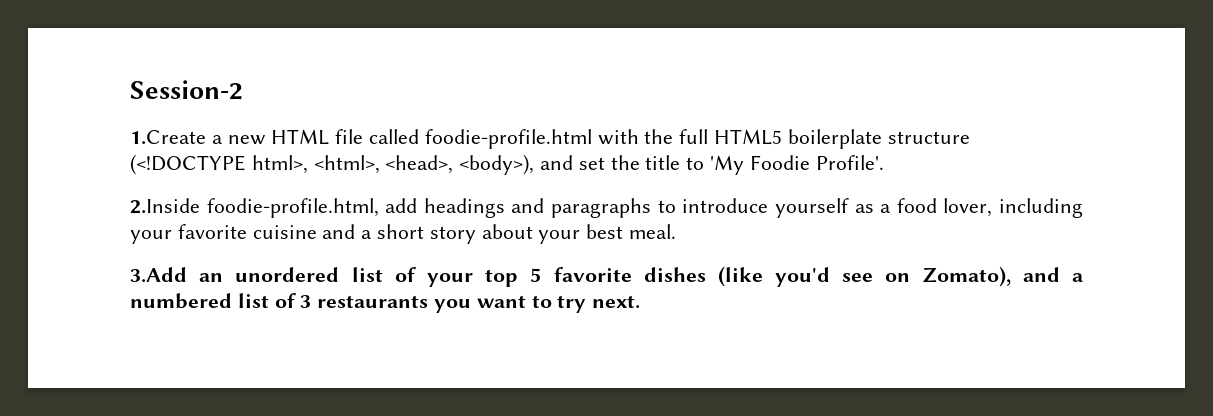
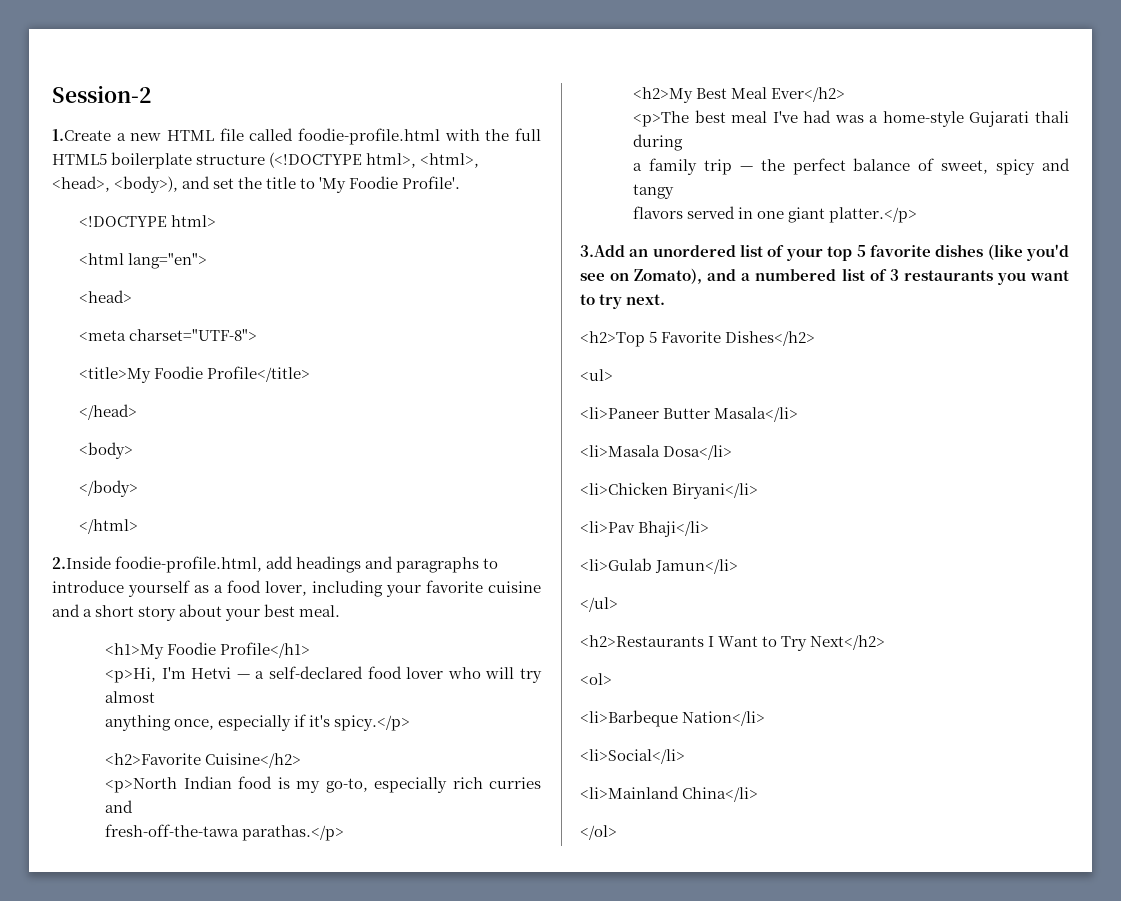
(884, 162) none -> [78,215,216,227] [78,253,207,269] [78,290,132,303] [78,329,257,341] [78,366,310,383] [78,404,137,420] [78,442,133,459] [78,480,138,497] [78,519,138,534] // <!DOCTYPE html> // <html lang="en"> // <head> // <meta charset="UTF-8"> // <title>My Foodie Profile</title> // </head> // <body> // </body> // </html>
(677, 231) none -> [105,642,311,659] [105,666,542,683] [105,691,156,703] [105,714,411,731] [105,753,302,768] [105,776,542,793] [105,800,134,813] [105,824,345,841] [633,87,846,103] [633,110,1069,127] [633,134,684,151] [633,158,1070,175] [633,184,675,199] [633,206,918,223] // <h1>My Foodie Profile</h1> // <p>Hi, I'm Hetvi — a self-declared food lover who will try almost // anything once, especially if it's spicy.</p> // <h2>Favorite Cuisine</h2> // <p>North Indian food is my go-to, especially rich curries and // fresh-off-the-tawa parathas.</p> // <h2>My Best Meal Ever</h2> // <p>The best meal I've had was a home-style Gujarati thali during // a family trip — the perfect balance of sweet, spicy and tangy // flavors served in one giant platter.</p>
(641, 302) none -> [580,331,816,347] [580,369,613,381] [580,407,799,422] [580,445,733,460] [580,482,759,499] [580,521,710,537] [580,558,739,574] [580,597,618,612] [580,635,886,651] [580,673,612,685] [580,710,766,727] [580,749,685,764] [580,786,759,802] [580,825,617,840] // <h2>Top 5 Favorite Dishes</h2> // <ul> // <li>Paneer Butter Masala</li> // <li>Masala Dosa</li> // <li>Chicken Biryani</li> // <li>Pav Bhaji</li> // <li>Gulab Jamun</li> // </ul> // <h2>Restaurants I Want to Try Next</h2> // <ol> // <li>Barbeque Nation</li> // <li>Social</li> // <li>Mainland China</li> // </ol>

